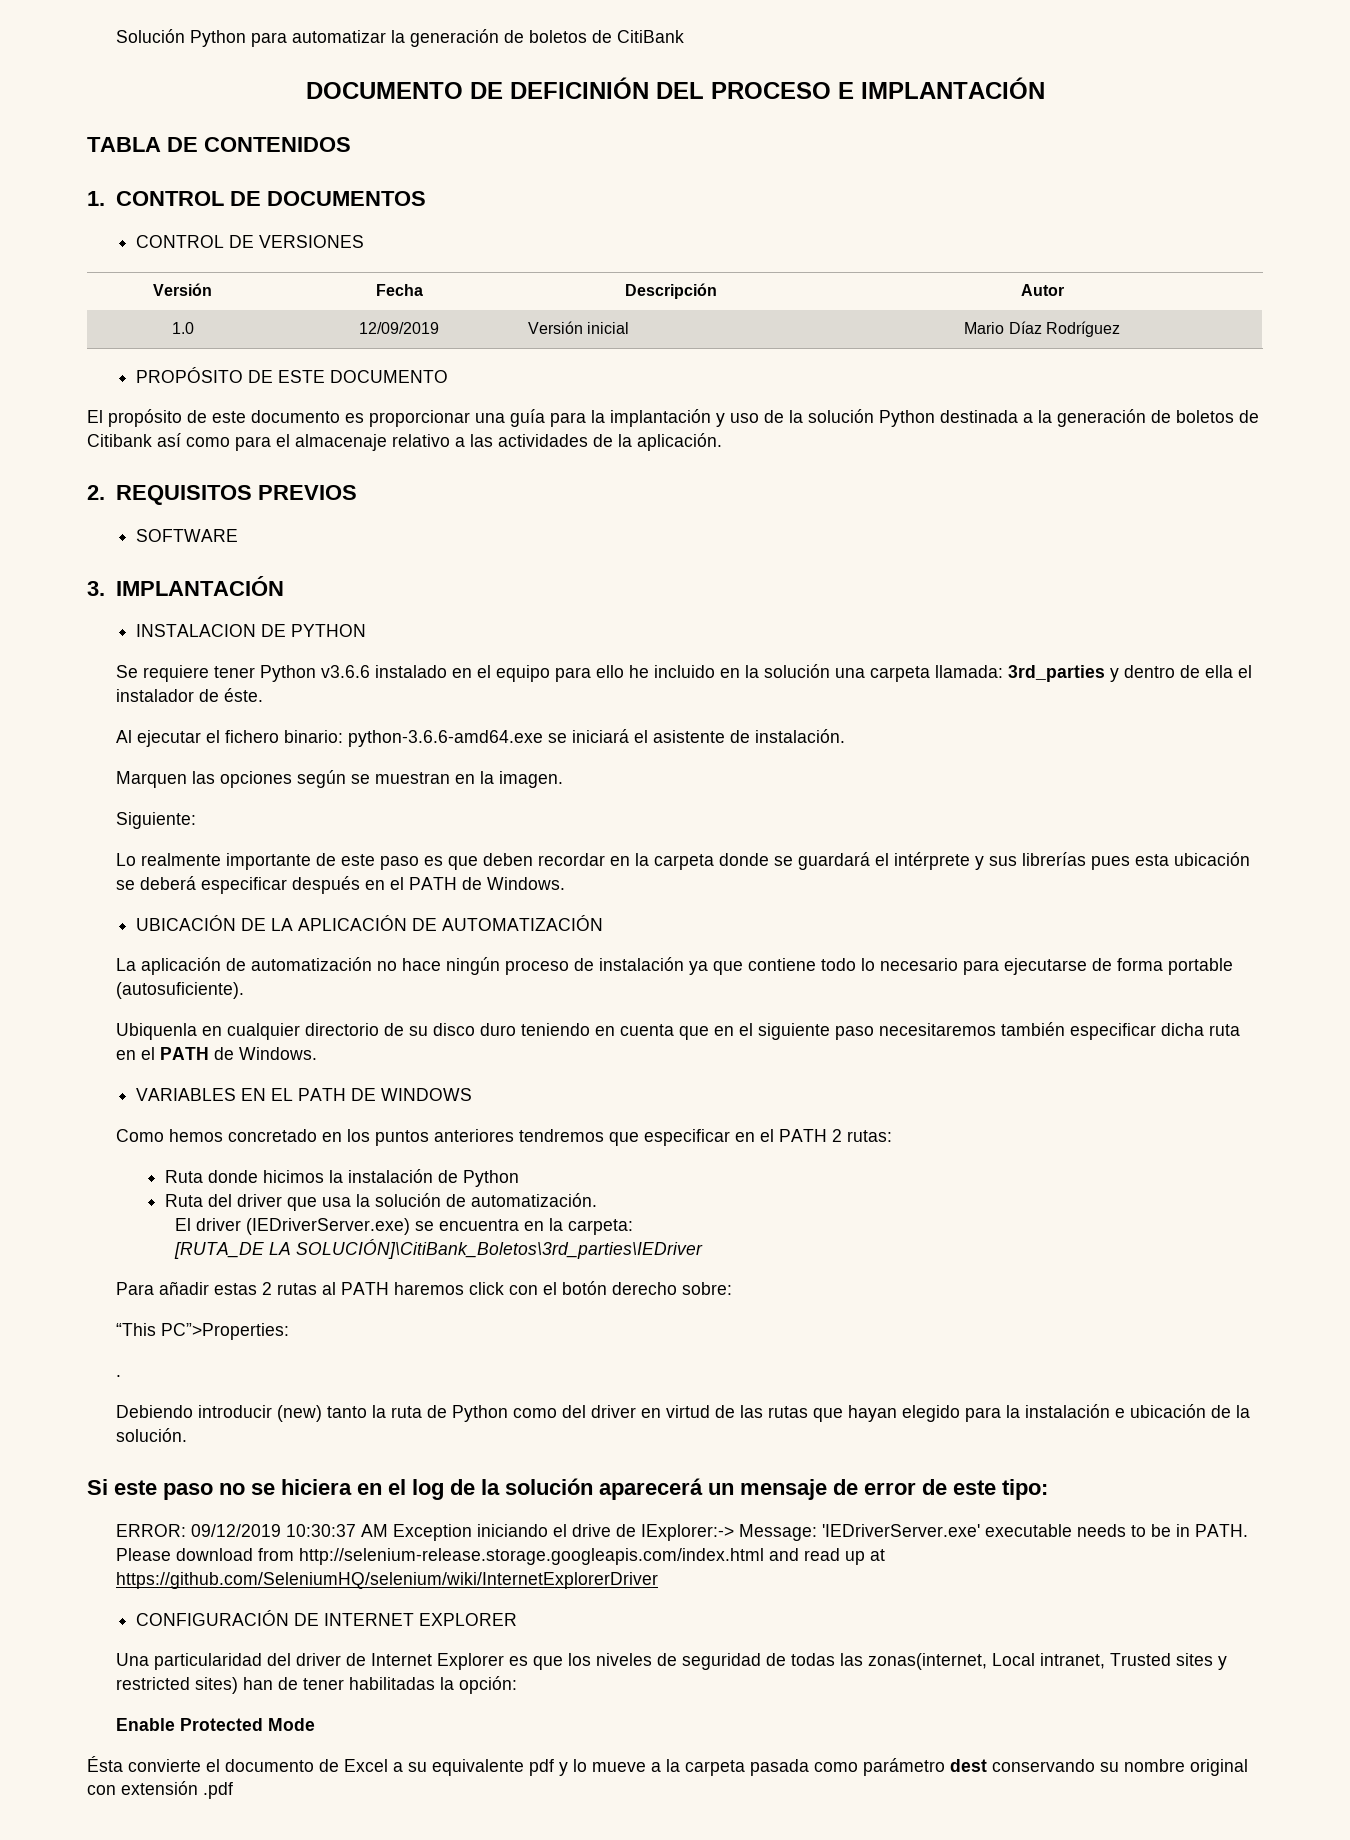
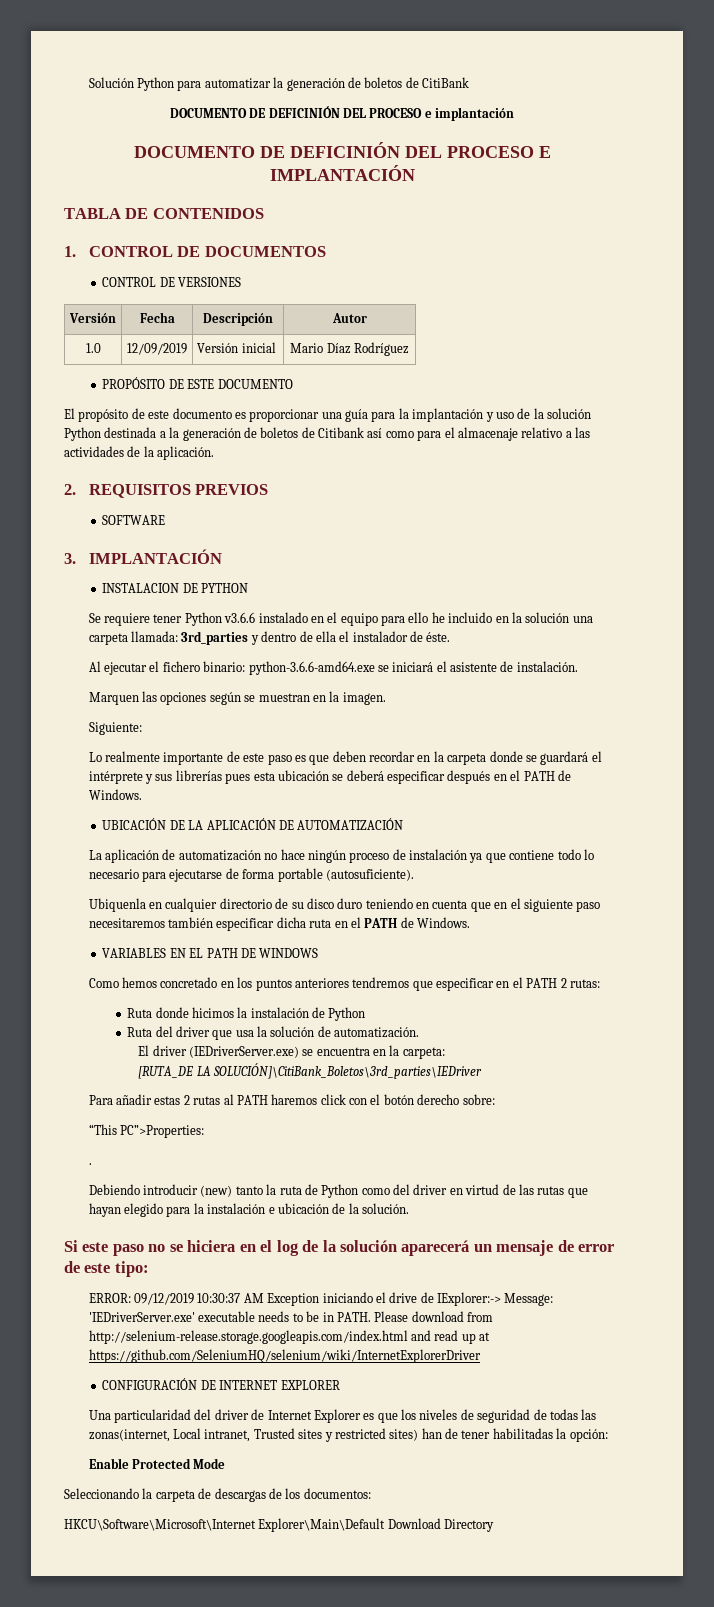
(685, 36) none -> [169,106,515,121] // DOCUMENTO DE DEFICINIÓN DEL PROCESO e implantación
[87,1756,1248,1776] [87,1781,233,1799] Ésta convierte el documento de Excel a su equivalente pdf y lo mueve a la carpeta pasada como parámetro dest conservando su nombre original con extensión .pdf -> [64,1488,371,1502] [64,1518,495,1532] Seleccionando la carpeta de descargas de los documentos: // HKCU\Software\Microsoft\Internet Explorer\Main\Default Download Directory

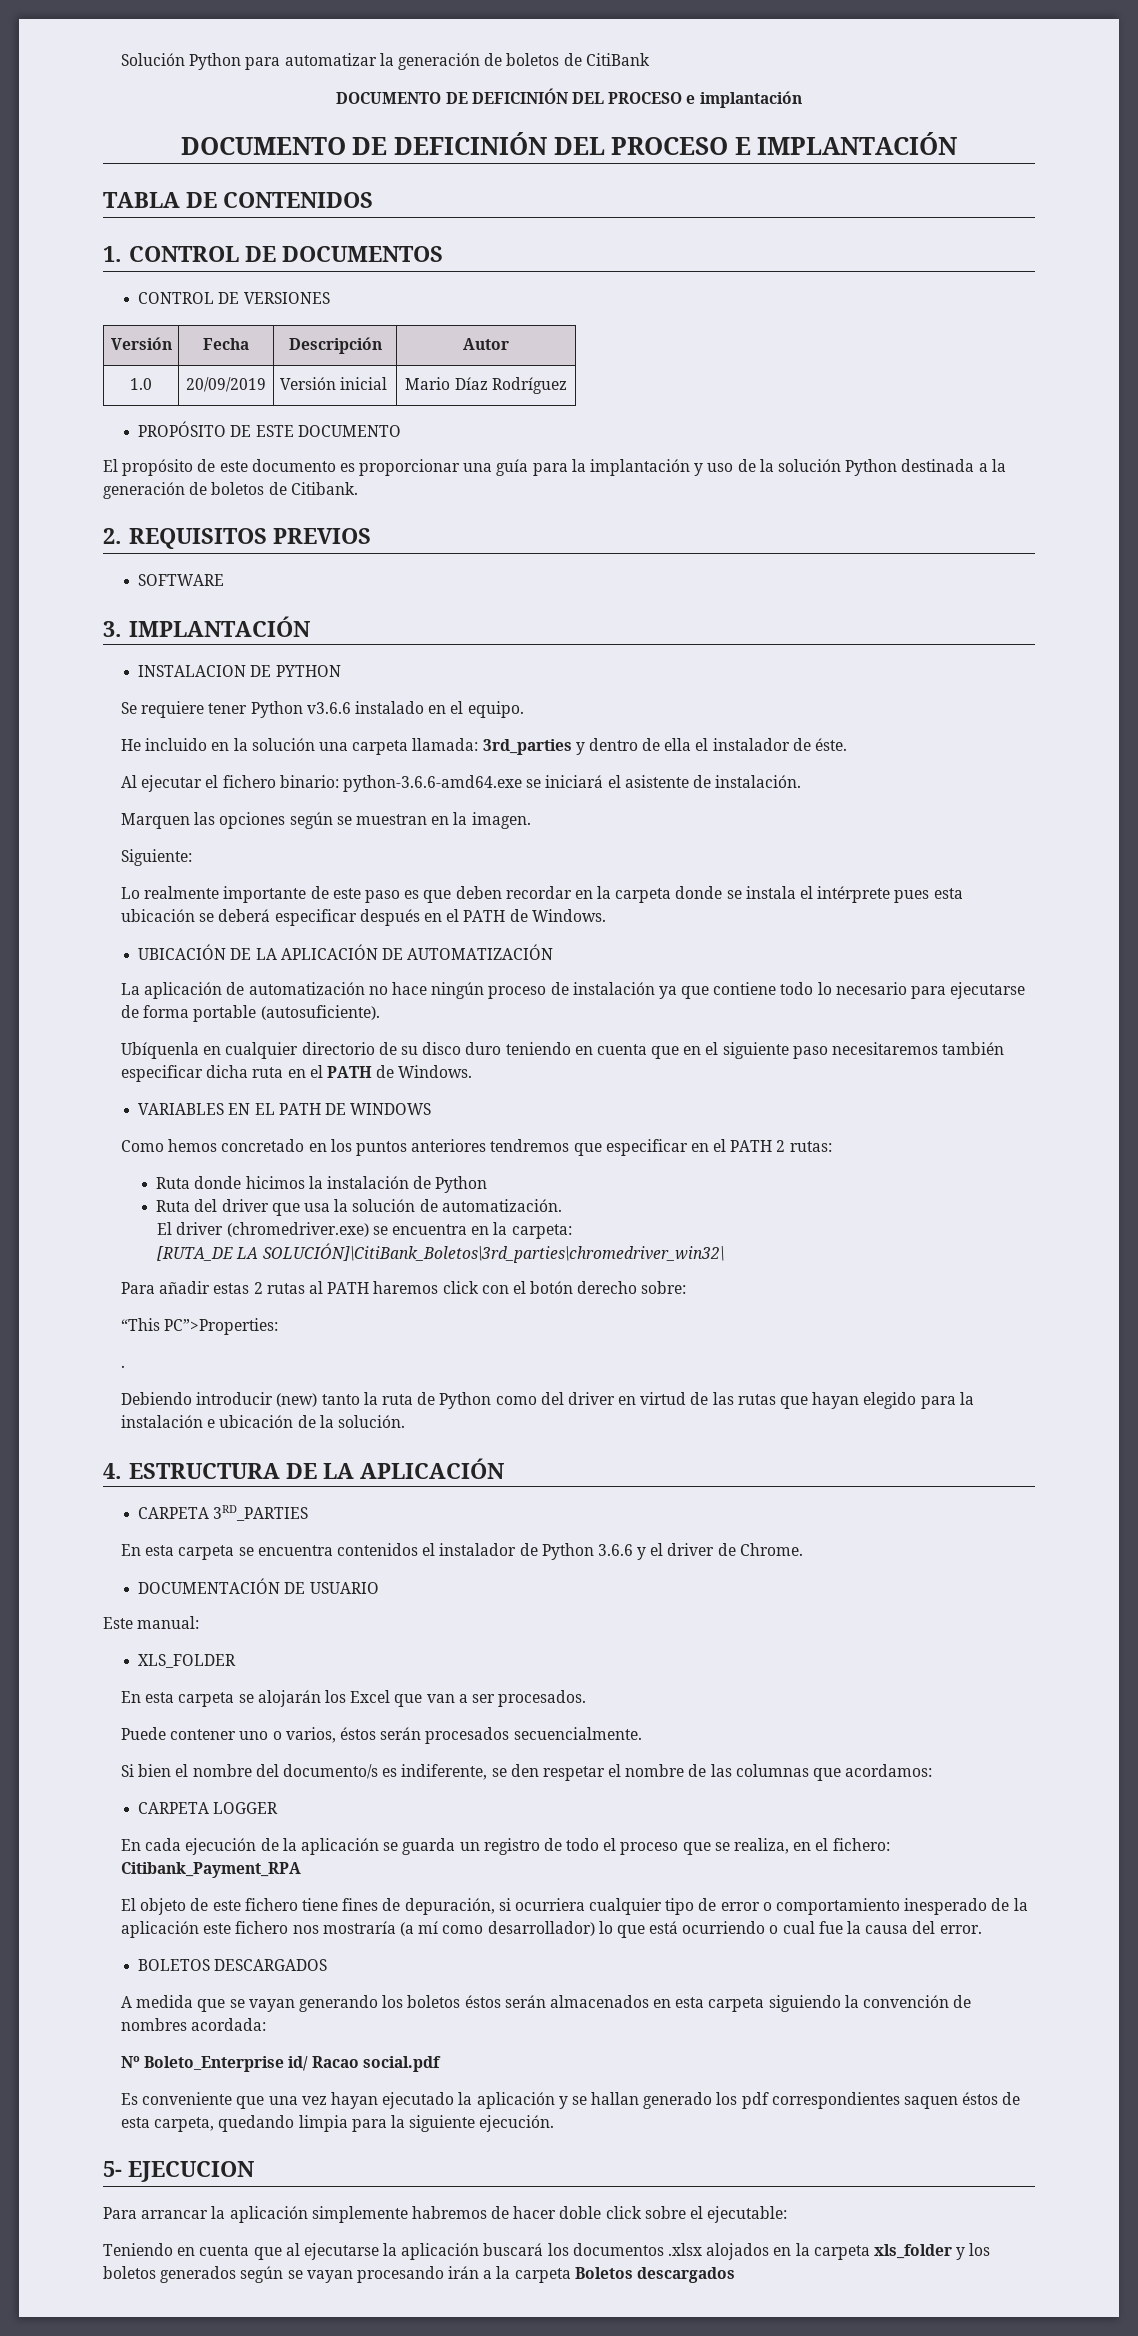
[127,343,187,355] 12/09/2019 -> [186,377,266,392] 20/09/2019
[318,427,590,441] [64,446,215,460] Citibank así como para el almacenaje relativo a las actividades de la aplicación. -> [290,482,358,495] Citibank.
[340,612,445,626] equipo para ello he -> [467,701,524,718] [121,739,142,751] equipo. // He
[540,751,589,765] guardará -> [745,886,796,899] instala
[145,770,222,784] y sus librerías -> (891, 894) none
[88,898,146,912] Ubiquenla -> [121,1042,200,1059] Ubíquenla
[188,1046,299,1058] (IEDriverServer.exe) -> [226,1222,369,1237] (chromedriver.exe)
[212,1063,482,1079] SOLUCIÓN]\CitiBank_Boletos\3rd_parties\IEDriver -> [262,1243,724,1263] SOLUCIÓN]\CitiBank_Boletos\3rd_parties\chromedriver_win32\
[64,1240,615,1256] [64,1261,149,1277] [88,1292,554,1306] [88,1311,494,1322] [88,1330,491,1344] [88,1349,481,1363] [102,1378,340,1390] [88,1409,597,1423] [88,1428,608,1442] [88,1458,226,1469] [64,1488,371,1502] [64,1518,495,1532] Si este paso no se hiciera en el log de la solución aparecerá un mensaje de error de este tipo: // ERROR: 09/12/2019 10:30:37 AM Exception iniciando el drive de IExplorer:-> Message: 'IEDriverServer.exe' executable needs to be in PATH. Please download from http://selenium-release.storage.googleapis.com/index.html and read up at https://github.com/SeleniumHQ/selenium/wiki/InternetExplorerDriver // CONFIGURACIÓN DE INTERNET EXPLORER // Una particularidad del driver de Internet Explorer es que los niveles de seguridad de todas las zonas(internet, Local intranet, Trusted sites y restricted sites) han de tener habilitadas la opción: // Enable Protected Mode // Seleccionando la carpeta de descargas de los documentos: // HKCU\Software\Microsoft\Internet Explorer\Main\Default Download Directory -> [103,1458,504,1479] [138,1505,309,1521] [121,1543,803,1560] [138,1578,379,1594] [103,1616,200,1629] [138,1654,237,1668] [121,1690,587,1707] [121,1727,642,1744] [121,1764,933,1781] [138,1802,279,1814] [121,1838,890,1855] [121,1862,302,1878] [121,1898,1028,1915] [121,1921,982,1938] [138,1959,328,1971] [121,1995,972,2012] [121,2018,267,2031] [121,2056,441,2072] [121,2092,1021,2109] [121,2115,555,2132] [103,2161,254,2182] [103,2206,788,2223] [103,2243,991,2260] [103,2266,736,2283] 4. ESTRUCTURA DE LA APLICACIÓN // CARPETA 3RD_PARTIES // En esta carpeta se encuentra contenidos el instalador de Python 3.6.6 y el driver de Chrome. // DOCUMENTACIÓN DE USUARIO // Este manual: // XLS_FOLDER // En esta carpeta se alojarán los Excel que van a ser procesados. // Puede contener uno o varios, éstos serán procesados secuencialmente. // Si bien el nombre del documento/s es indiferente, se den respetar el nombre de las columnas que acordamos: // CARPETA LOGGER // En cada ejecución de la aplicación se guarda un registro de todo el proceso que se realiza, en el fichero: Citibank_Payment_RPA // El objeto de este fichero tiene fines de depuración, si ocurriera cualquier tipo de error o comportamiento inesperado de la aplicación este fichero nos mostraría (a mí como desarrollador) lo que está ocurriendo o cual fue la causa del error. // BOLETOS DESCARGADOS // A medida que se vayan generando los boletos éstos serán almacenados en esta carpeta siguiendo la convención de nombres acordada: // Nº Boleto_Enterprise id/ Racao social.pdf // Es conveniente que una vez hayan ejecutado la aplicación y se hallan generado los pdf correspondientes saquen éstos de esta carpeta, quedando limpia para la siguiente ejecución. // 5- EJECUCION // Para arrancar la aplicación simplemente habremos de hacer doble click sobre el ejecutable: // Teniendo en cuenta que al ejecutarse la aplicación buscará los documentos .xlsx alojados en la carpeta xls_folder y los boletos generados según se vayan procesando irán a la carpeta Boletos descargados

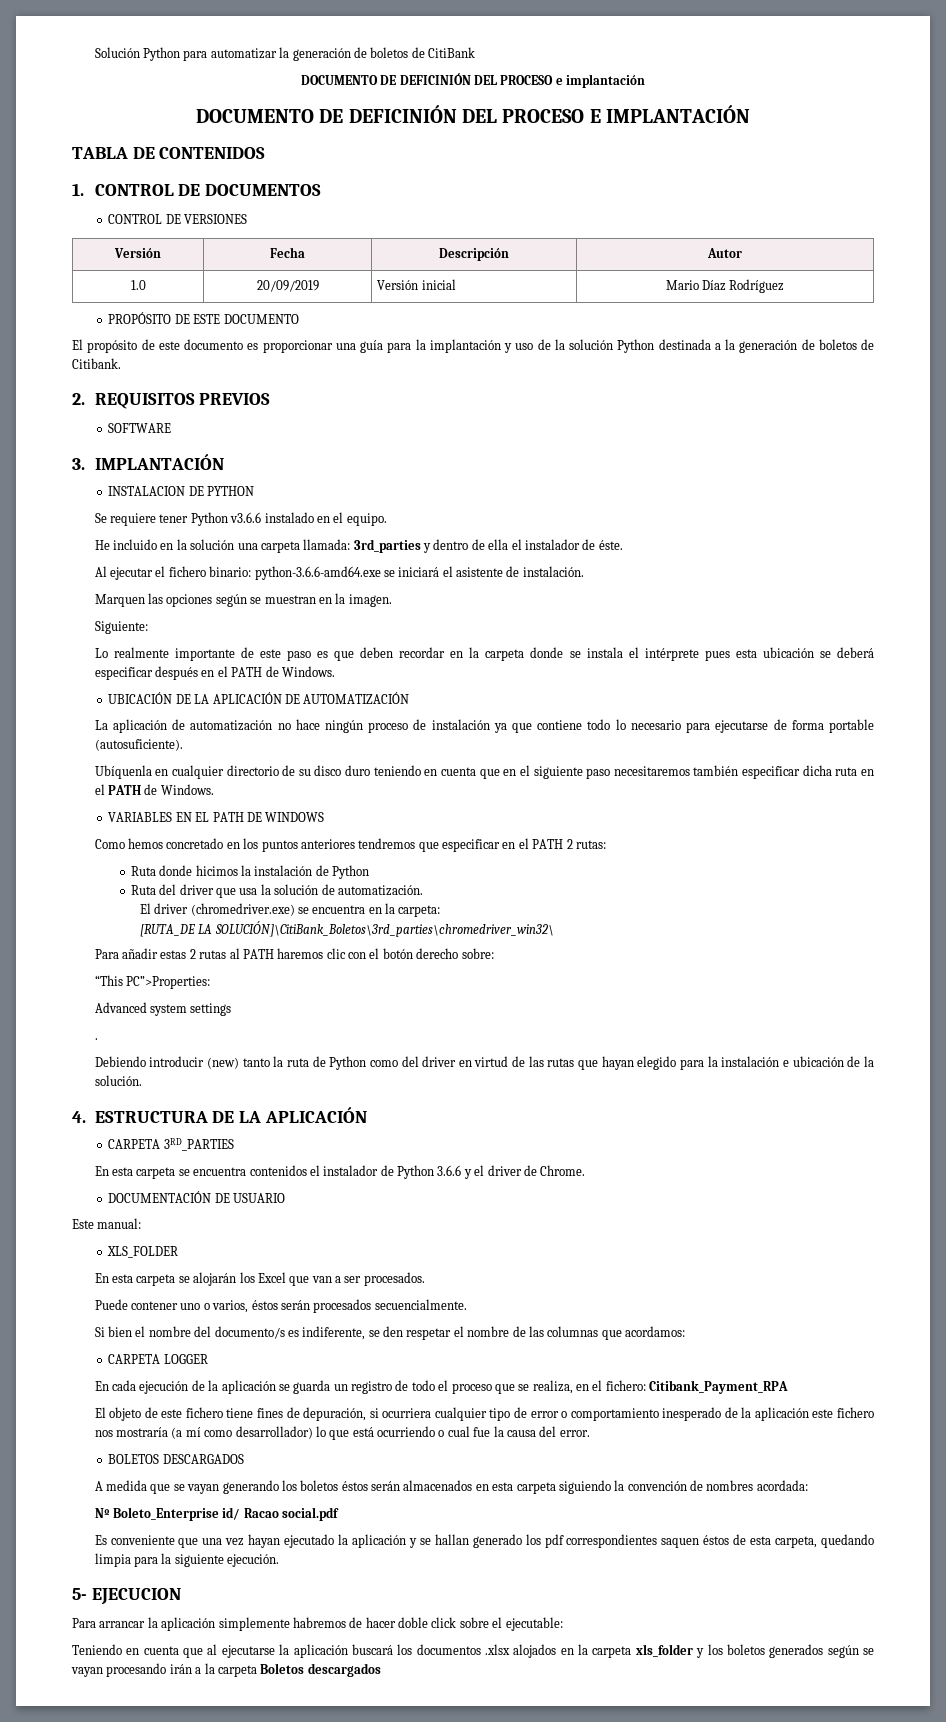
[442,1281,479,1294] click -> [326,948,346,959] clic
(279, 1326) none -> [94,1002,232,1016] // Advanced system settings

